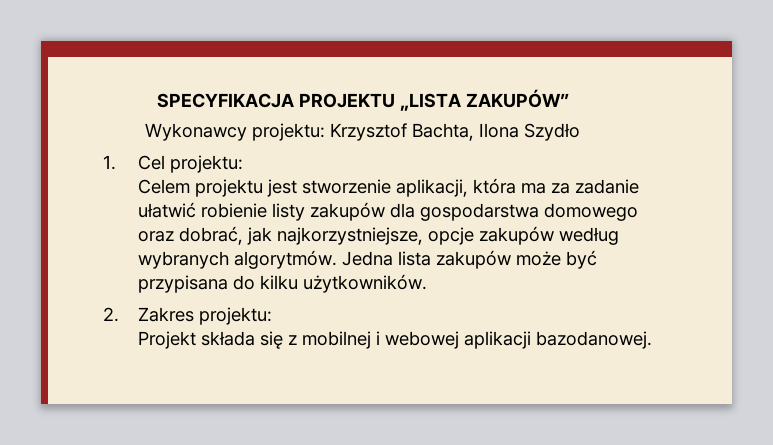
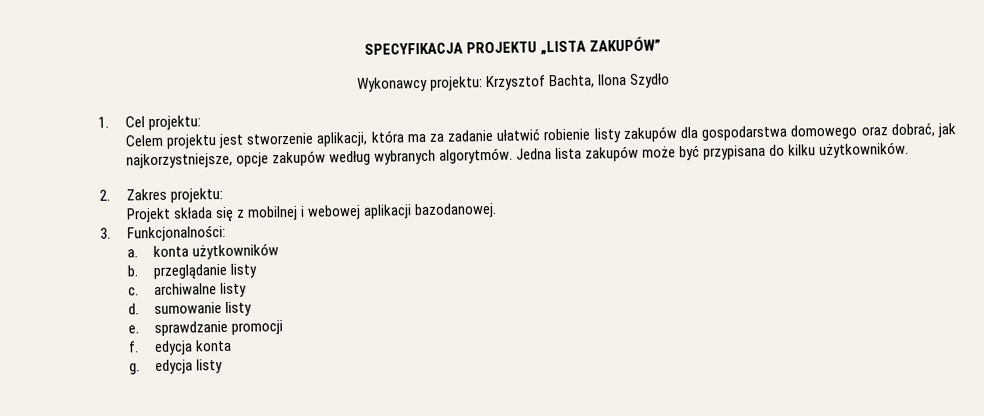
(653, 340) none -> [99,224,226,242] [126,243,280,260] [126,263,259,281] [127,282,248,298] [127,301,253,316] [127,320,284,337] [127,339,233,356] [128,359,224,375] // 3. Funkcjonalności: // a. konta użytkowników // b. przeglądanie listy // c. archiwalne listy // d. sumowanie listy // e. sprawdzanie promocji // f. edycja konta // g. edycja listy

